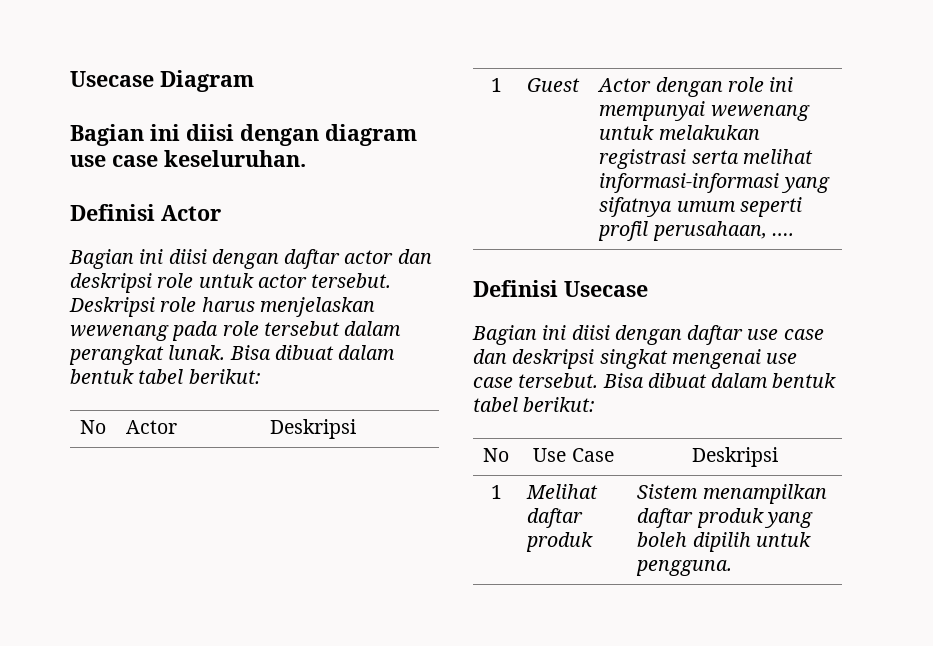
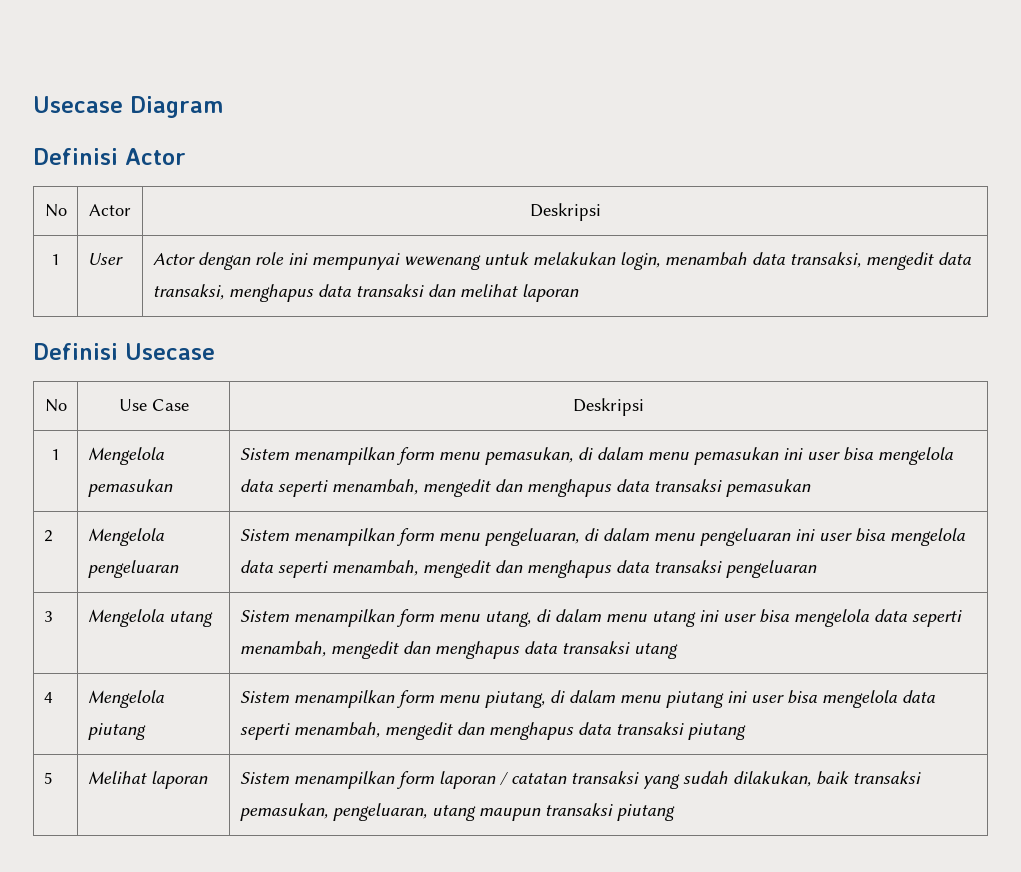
[70,124,417,146] [70,150,306,167] [70,204,221,221] [69,249,432,269] [70,273,392,293] [69,297,375,317] [70,321,402,341] [69,345,396,365] [70,369,261,384] Bagian ini diisi dengan diagram use case keseluruhan. // Definisi Actor // Bagian ini diisi dengan daftar actor dan deskripsi role untuk actor tersebut. Deskripsi role harus menjelaskan wewenang pada role tersebut dalam perangkat lunak. Bisa dibuat dalam bentuk tabel berikut: -> [33,148,186,165] Definisi Actor
[527,78,581,92] Guest -> [87,253,123,265] User
[599,149,813,169] [599,173,830,193] [599,197,802,217] [598,221,794,241] [473,280,648,297] [472,325,824,345] [473,349,798,369] [473,373,837,388] [473,397,596,412] registrasi serta melihat informasi-informasi yang sifatnya umum seperti profil perusahaan, …. // Definisi Usecase // Bagian ini diisi dengan daftar use case dan deskripsi singkat mengenai use case tersebut. Bisa dibuat dalam bentuk tabel berikut: -> [619,252,971,270] [152,284,579,302] [33,343,215,360] login, menambah data transaksi, mengedit data transaksi, menghapus data transaksi dan melihat laporan // Definisi Usecase
[526,484,599,499] [527,508,584,528] [526,532,594,552] [637,484,827,504] [637,508,813,528] [637,532,811,552] [636,560,733,576] Melihat daftar produk | Sistem menampilkan daftar produk yang boleh dipilih untuk pengguna. -> [87,447,164,465] [87,479,173,497] [239,447,953,465] [239,479,811,497] [43,530,53,542] [87,528,164,546] [87,560,179,578] [239,528,965,546] [239,560,817,578] [43,611,53,622] [87,609,213,627] [239,609,962,627] [239,641,678,659] [43,692,53,703] [87,690,164,708] [87,723,146,740] [239,690,935,708] [239,722,746,740] [43,772,53,784] [87,771,208,789] [239,771,921,789] [239,803,675,821] Mengelola pemasukan | Sistem menampilkan form menu pemasukan, di dalam menu pemasukan ini user bisa mengelola data seperti menambah, mengedit dan menghapus data transaksi pemasukan // 2 | Mengelola pengeluaran | Sistem menampilkan form menu pengeluaran, di dalam menu pengeluaran ini user bisa mengelola data seperti menambah, mengedit dan menghapus data transaksi pengeluaran // 3 | Mengelola utang | Sistem menampilkan form menu utang, di dalam menu utang ini user bisa mengelola data seperti menambah, mengedit dan menghapus data transaksi utang // 4 | Mengelola piutang | Sistem menampilkan form menu piutang, di dalam menu piutang ini user bisa mengelola data seperti menambah, mengedit dan menghapus data transaksi piutang // 5 | Melihat laporan | Sistem menampilkan form laporan / catatan transaksi yang sudah dilakukan, baik transaksi pemasukan, pengeluaran, utang maupun transaksi piutang

